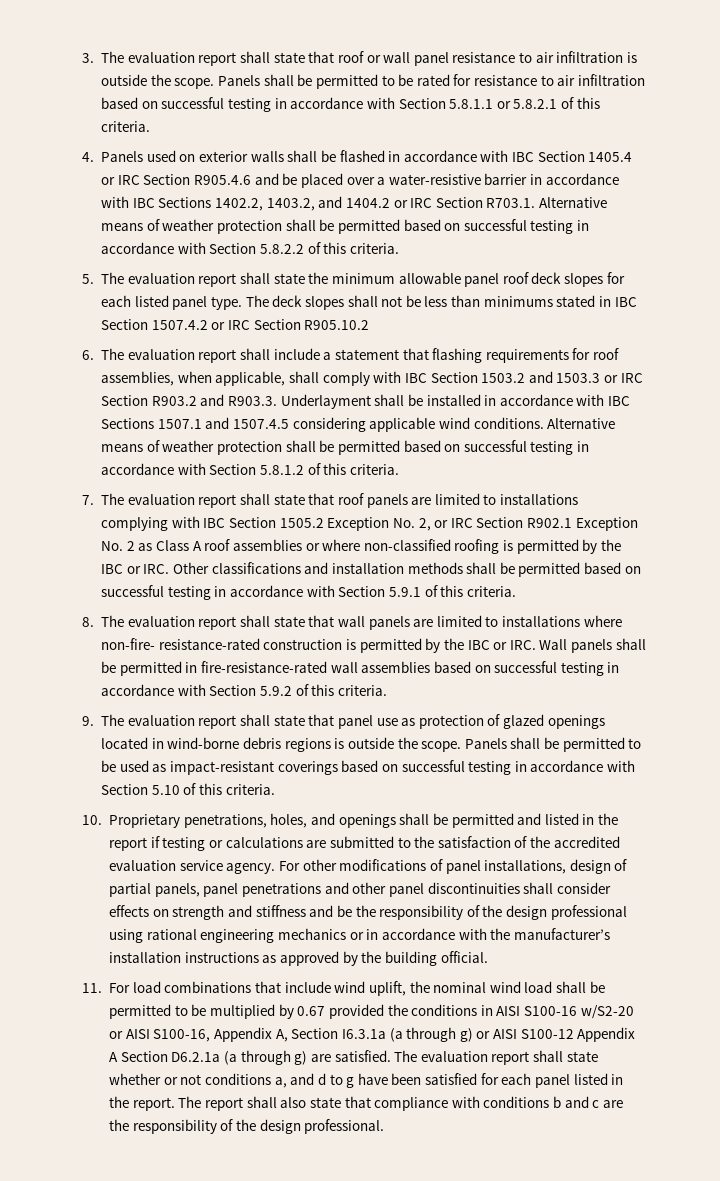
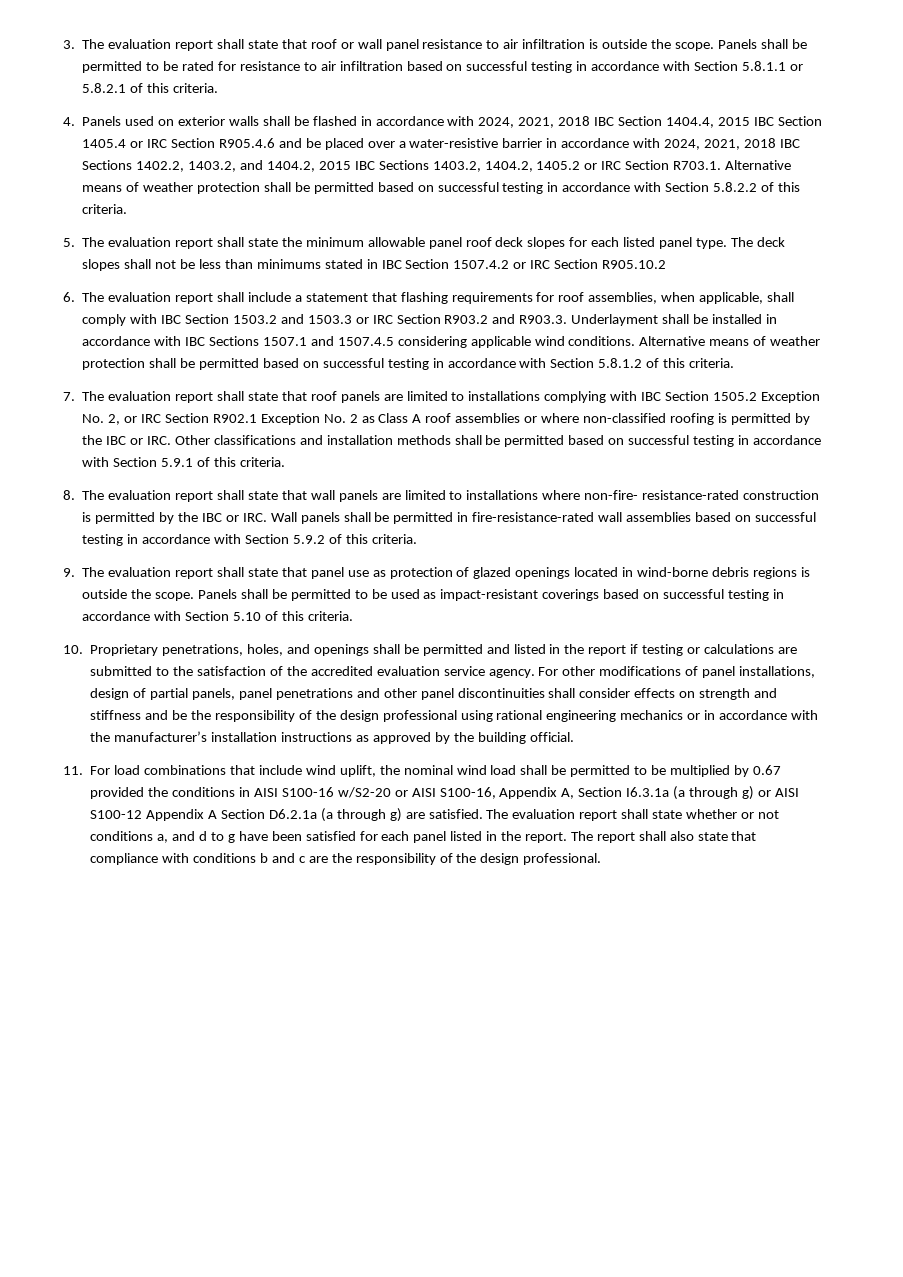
(509, 156) none -> [478,116,750,128] 2024, 2021, 2018 IBC Section 1404.4, 2015
(130, 202) none -> [663,138,776,150] 2024, 2021, 2018
[345,198,390,208] 1404.2 -> [266,160,581,172] 1404.2, 2015 IBC Sections 1403.2, 1404.2, 1405.2

